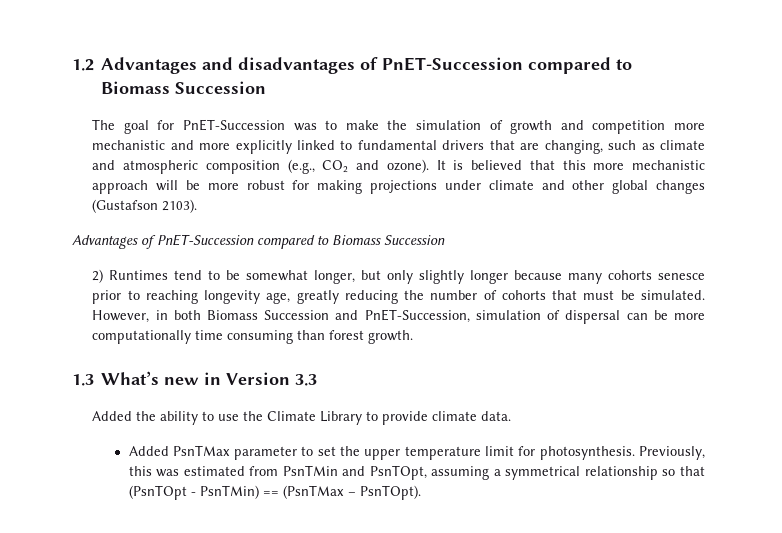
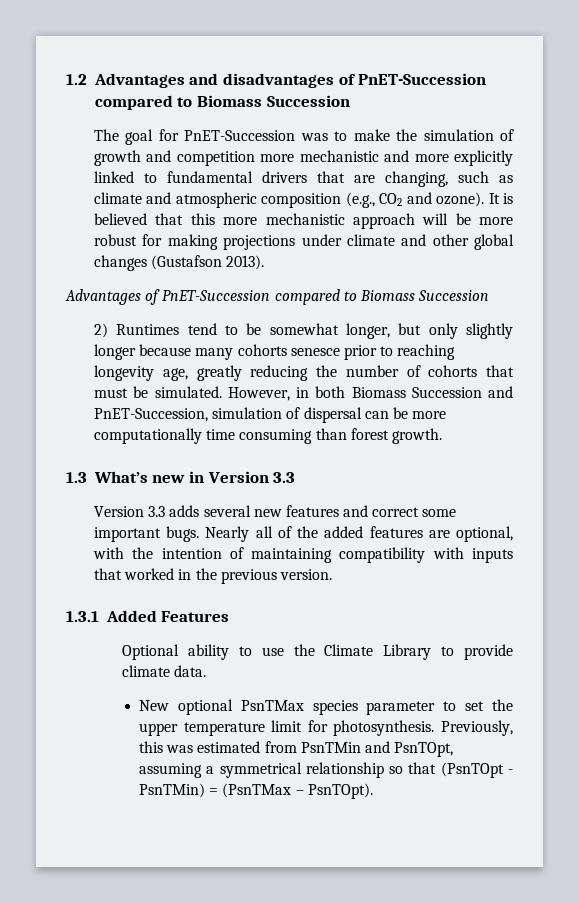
[162,199,198,213] 2103). -> [226,255,265,270] 2013).
[92,411,157,421] Added the -> [93,505,457,517] [93,526,514,542] [92,547,513,563] [93,568,332,584] [66,610,230,622] [121,644,179,660] Version 3.3 adds several new features and correct some important bugs. Nearly all of the added features are optional, with the intention of maintaining compatibility with inputs that worked in the previous version. // 1.3.1 Added Features // Optional
[128,445,230,456] Added PsnTMax -> [139,699,358,715] New optional PsnTMax species
[262,491,279,496] == -> [209,788,219,795] =

